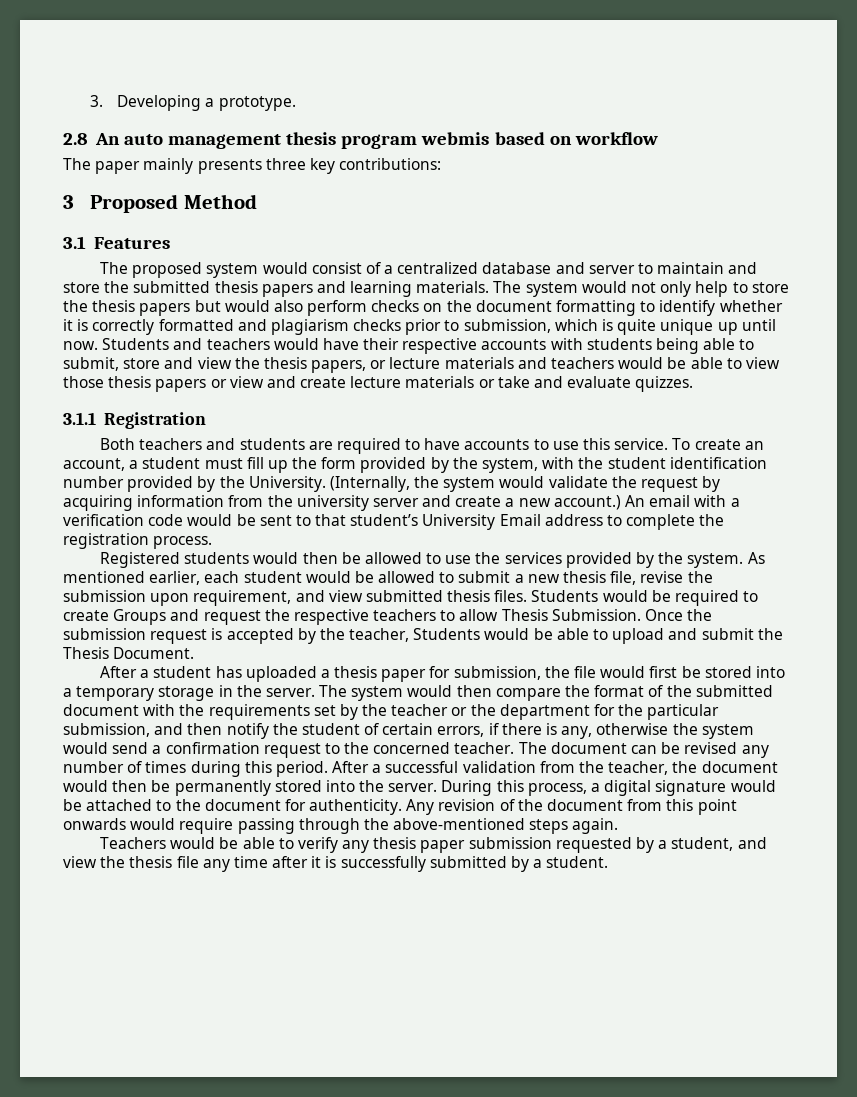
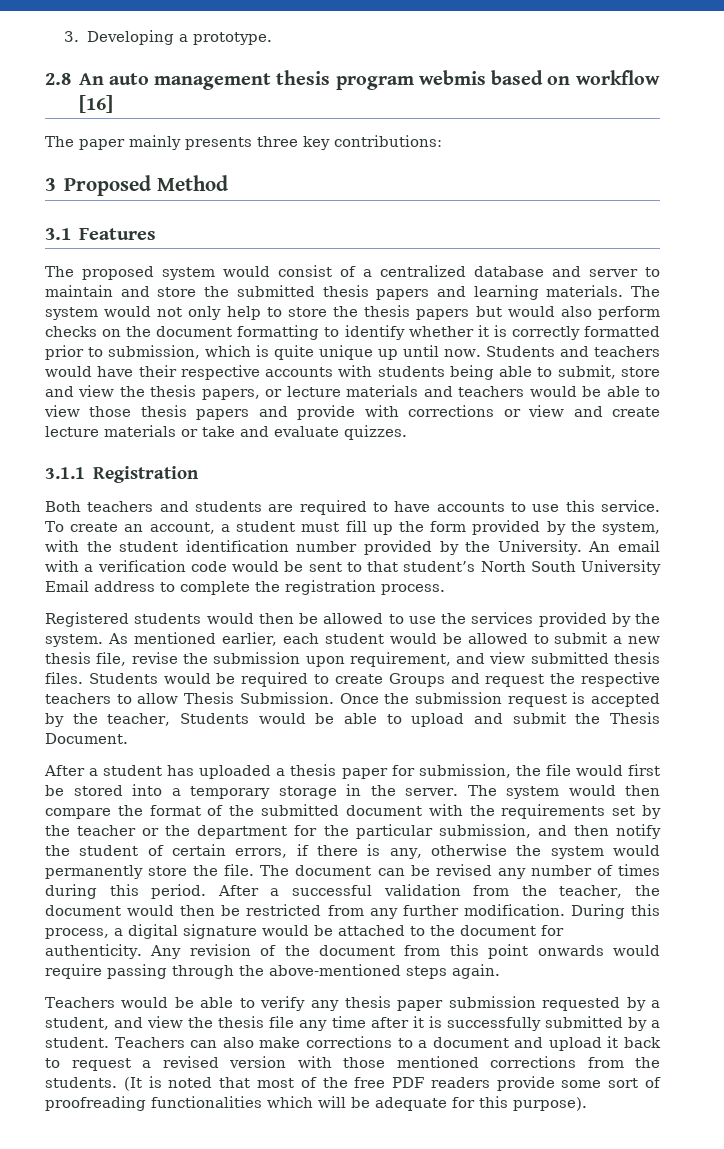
(658, 138) none -> [78,95,113,113] [16]
[237,319,402,335] and plagiarism checks -> (660, 331) none
(207, 385) none -> [258,405,495,420] and provide with corrections
[329,476,721,492] [63,495,621,511] (Internally, the system would validate the request by acquiring information from the university server and create a new account.) -> (582, 547) none
(419, 520) none -> [480,561,576,572] North South
[112,742,515,758] send a confirmation request to the concerned teacher. -> [45,864,255,879] permanently store the file.
[174,780,438,796] permanently stored into the server. -> [246,904,565,919] restricted from any further modification.
(609, 862) none -> [114,1036,661,1051] [45,1056,660,1071] [45,1076,662,1091] [45,1096,587,1111] Teachers can also make corrections to a document and upload it back to request a revised version with those mentioned corrections from the students. (It is noted that most of the free PDF readers provide some sort of proofreading functionalities which will be adequate for this purpose).

